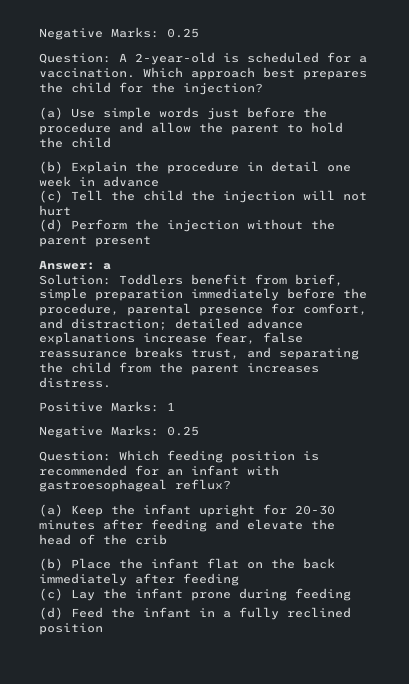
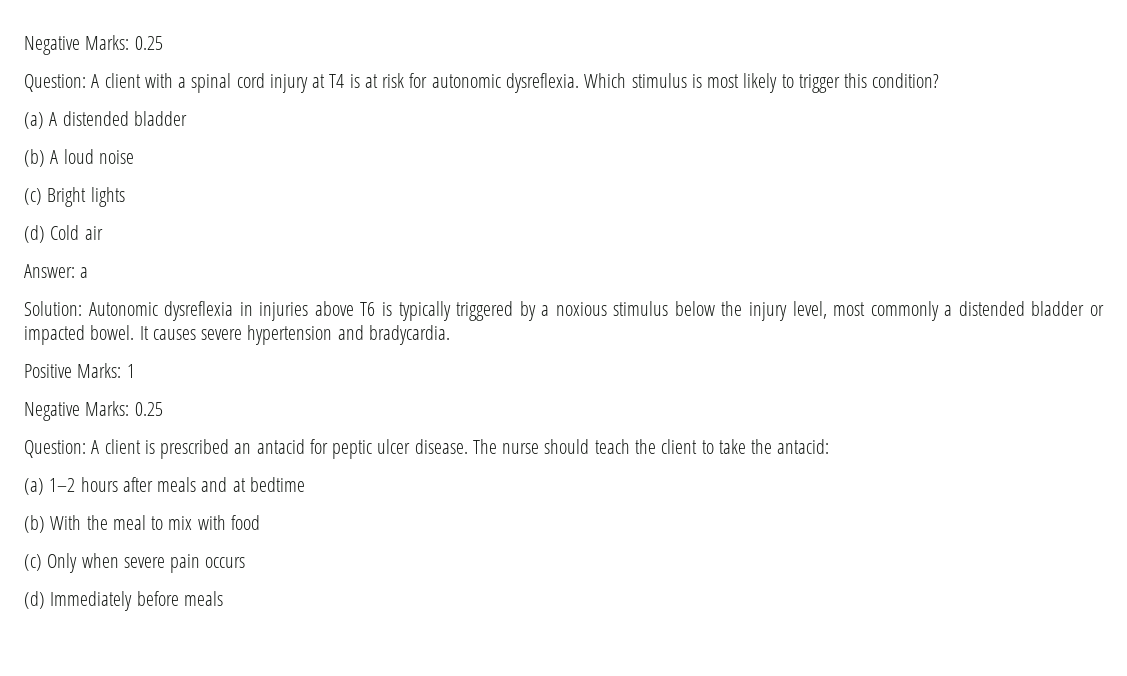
[39,27,199,40] [39,52,367,65] [39,67,367,80] [39,82,263,95] [39,107,327,120] [39,122,343,135] [39,137,111,148] [39,161,351,174] [39,176,159,187] [39,190,367,203] [39,205,71,216] [39,219,335,232] [39,236,151,247] [39,260,111,270] [39,274,343,286] [39,288,367,301] [39,303,367,316] [39,318,303,330] [39,332,303,345] [39,347,359,360] [39,362,319,375] [39,377,111,388] Negative Marks: 0.25 // Question: A 2-year-old is scheduled for a vaccination. Which approach best prepares the child for the injection? // (a) Use simple words just before the procedure and allow the parent to hold the child // (b) Explain the procedure in detail one week in advance // (c) Tell the child the injection will not hurt // (d) Perform the injection without the parent present // Answer: a // Solution: Toddlers benefit from brief, simple preparation immediately before the procedure, parental presence for comfort, and distraction; detailed advance explanations increase fear, false reassurance breaks trust, and separating the child from the parent increases distress. -> [24,35,163,55] [24,73,940,93] [24,111,187,129] [24,149,134,167] [24,187,125,207] [24,225,103,243] [24,264,89,278] [24,301,1105,321] [24,325,450,345] Negative Marks: 0.25 // Question: A client with a spinal cord injury at T4 is at risk for autonomic dysreflexia. Which stimulus is most likely to trigger this condition? // (a) A distended bladder // (b) A loud noise // (c) Bright lights // (d) Cold air // Answer: a // Solution: Autonomic dysreflexia in injuries above T6 is typically triggered by a noxious stimulus below the injury level, most commonly a distended bladder or impacted bowel. It causes severe hypertension and bradycardia.
[119,450,319,463] [39,465,279,476] [39,479,231,492] [39,504,335,517] [39,519,335,532] [39,534,167,545] [39,558,335,571] [39,573,239,586] [39,588,351,601] [39,607,351,620] [39,623,103,635] Which feeding position is recommended for an infant with gastroesophageal reflux? // (a) Keep the infant upright for 20-30 minutes after feeding and elevate the head of the crib // (b) Place the infant flat on the back immediately after feeding // (c) Lay the infant prone during feeding // (d) Feed the infant in a fully reclined position -> [91,439,830,459] [24,477,305,495] [24,515,260,533] [24,553,246,573] [24,591,223,611] A client is prescribed an antacid for peptic ulcer disease. The nurse should teach the client to take the antacid: // (a) 1–2 hours after meals and at bedtime // (b) With the meal to mix with food // (c) Only when severe pain occurs // (d) Immediately before meals

